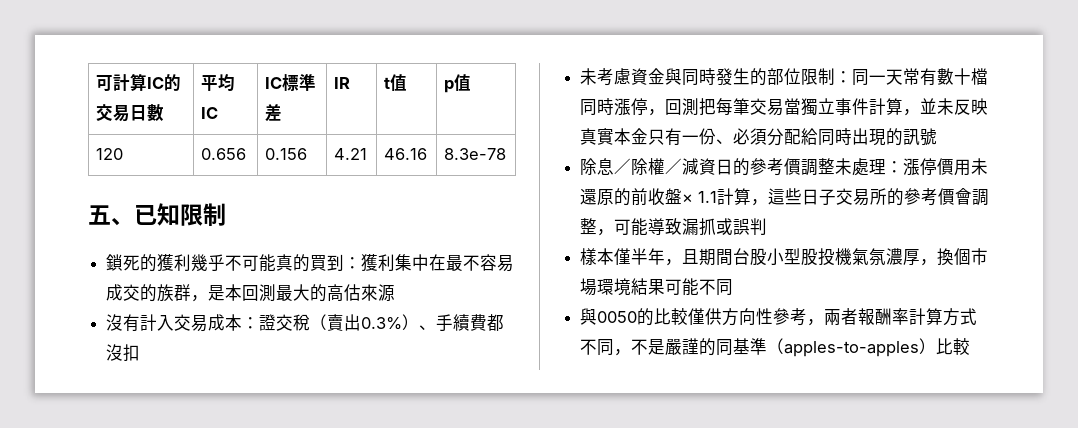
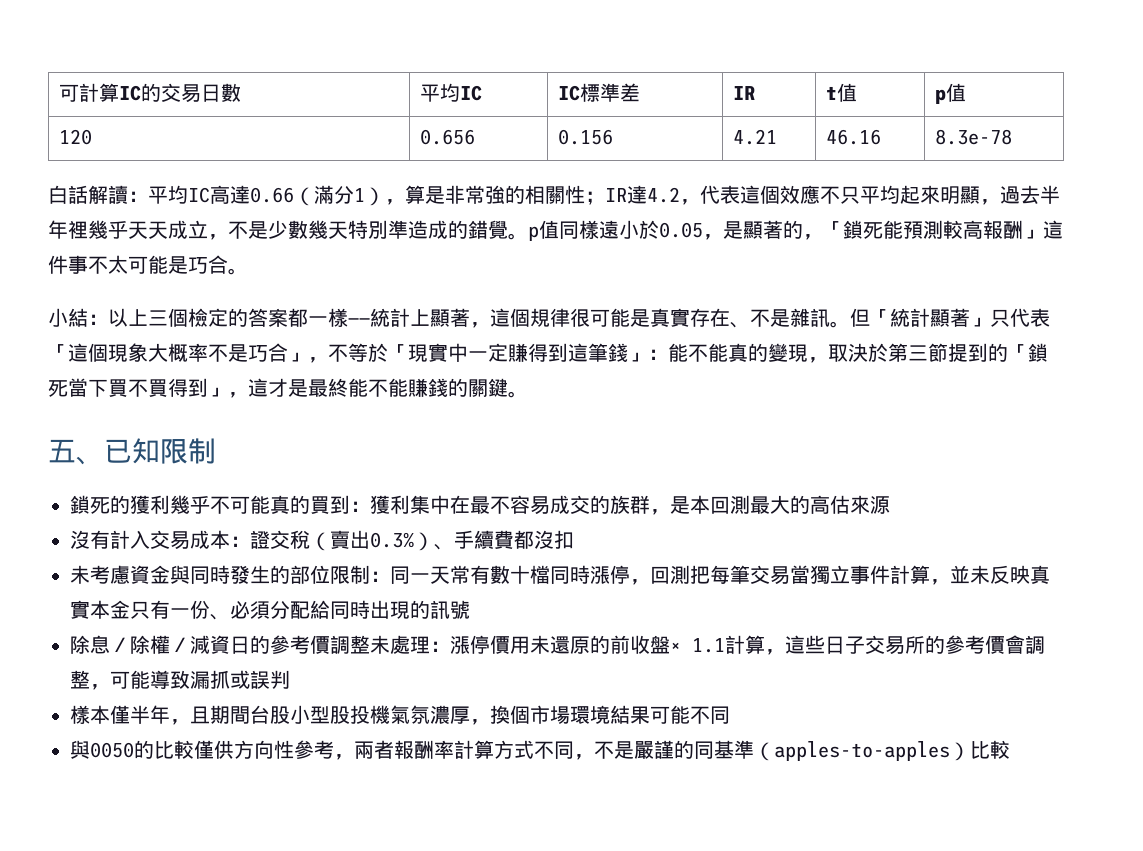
(506, 154) none -> [48,185,1060,206] [48,220,1063,241] [48,255,248,275] [48,308,1050,328] [48,343,1048,363] [48,378,528,398] // 白話解讀：平均IC高達0.66（滿分1），算是非常強的相關性；IR達4.2，代表這個效應不只平均起來明顯，過去半年裡幾乎天天成立，不是少數幾天特別準造成的錯覺。p值同樣遠小於0.05，是顯著的，「鎖死能預測較高報酬」這件事不太可能是巧合。 // 小結：以上三個檢定的答案都一樣——統計上顯著，這個規律很可能是真實存在、不是雜訊。但「統計顯著」只代表「這個現象大概率不是巧合」，不等於「現實中一定賺得到這筆錢」：能不能真的變現，取決於第三節提到的「鎖死當下買不買得到」，這才是最終能不能賺錢的關鍵。

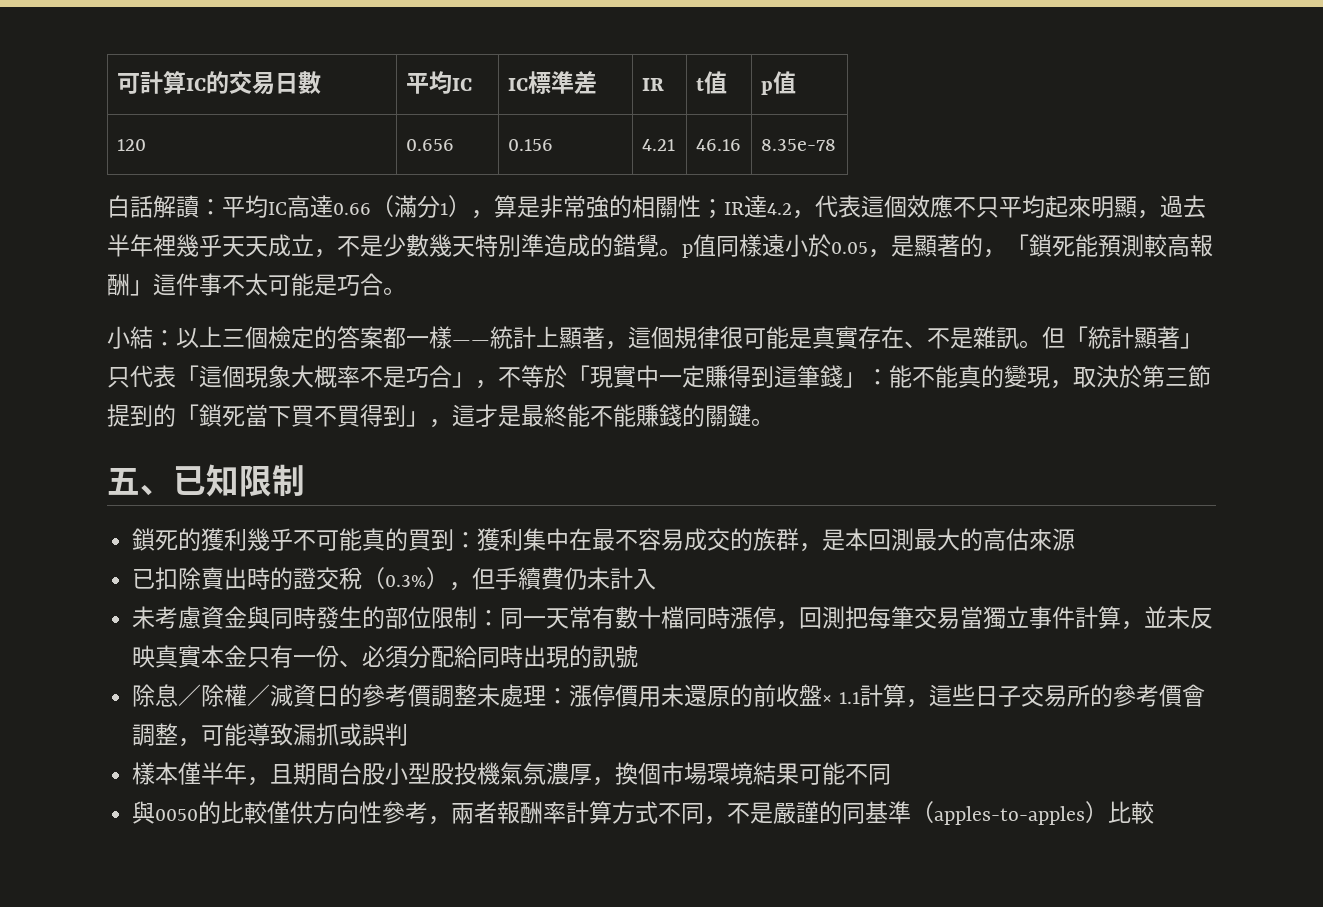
[935,129,1013,145] 8.3e-78 -> [760,139,836,151] 8.35e-78
[70,530,574,551] 沒有計入交易成本：證交稅（賣出0.3%）、手續費都沒扣 -> [132,567,657,591] 已扣除賣出時的證交稅（0.3%），但手續費仍未計入

